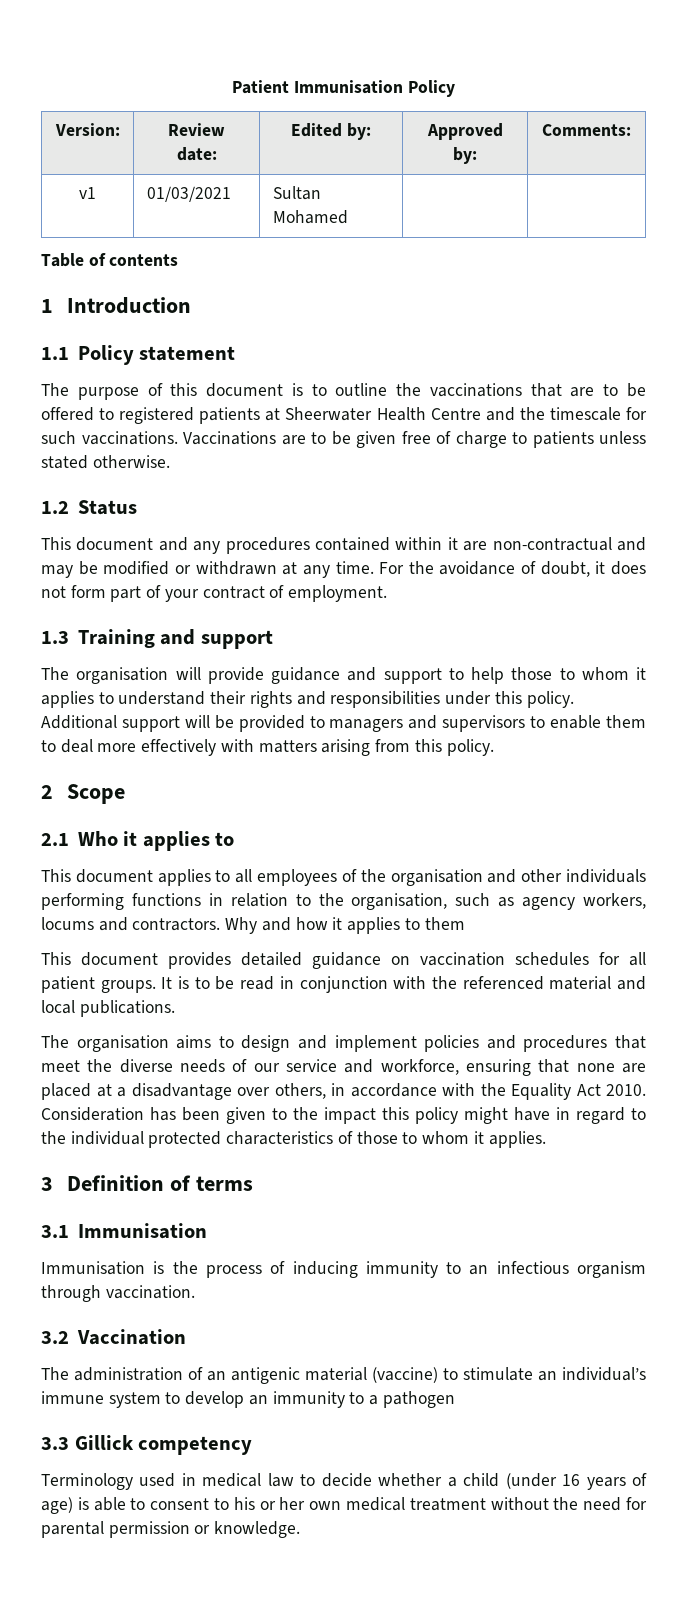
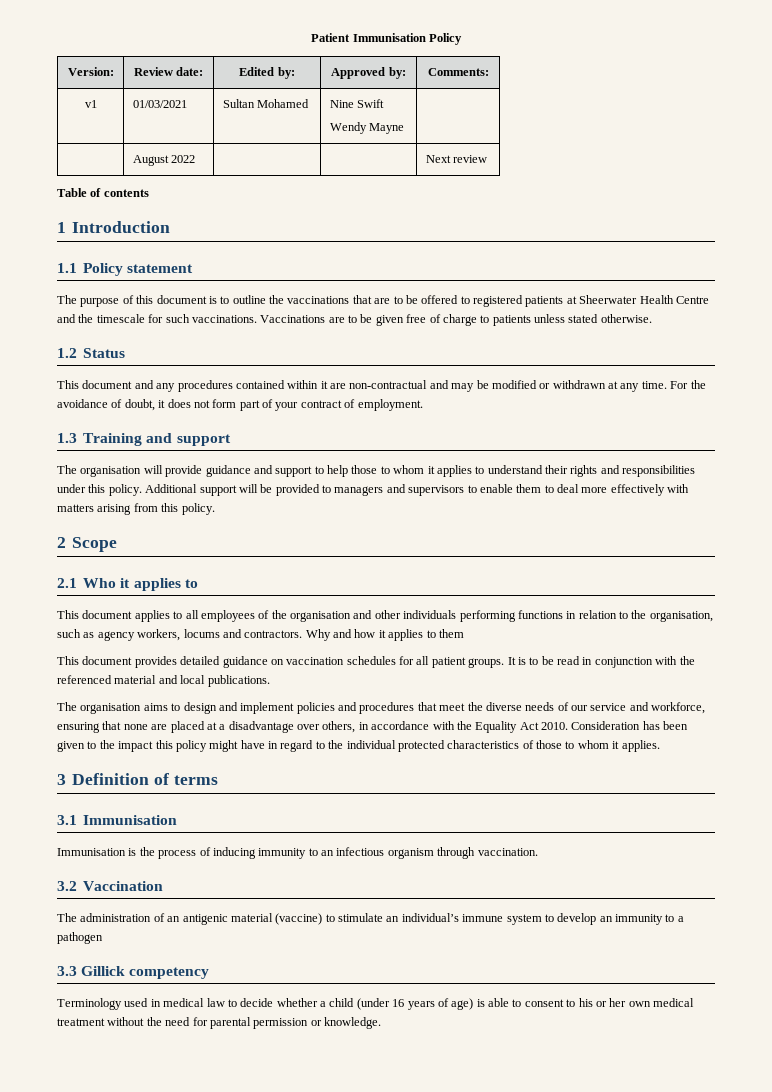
(348, 217) | -> [329,99,385,108] [329,122,405,134] [132,155,196,166] [425,155,488,163] Nine Swift // Wendy Mayne | // | August 2022 | | | Next review

